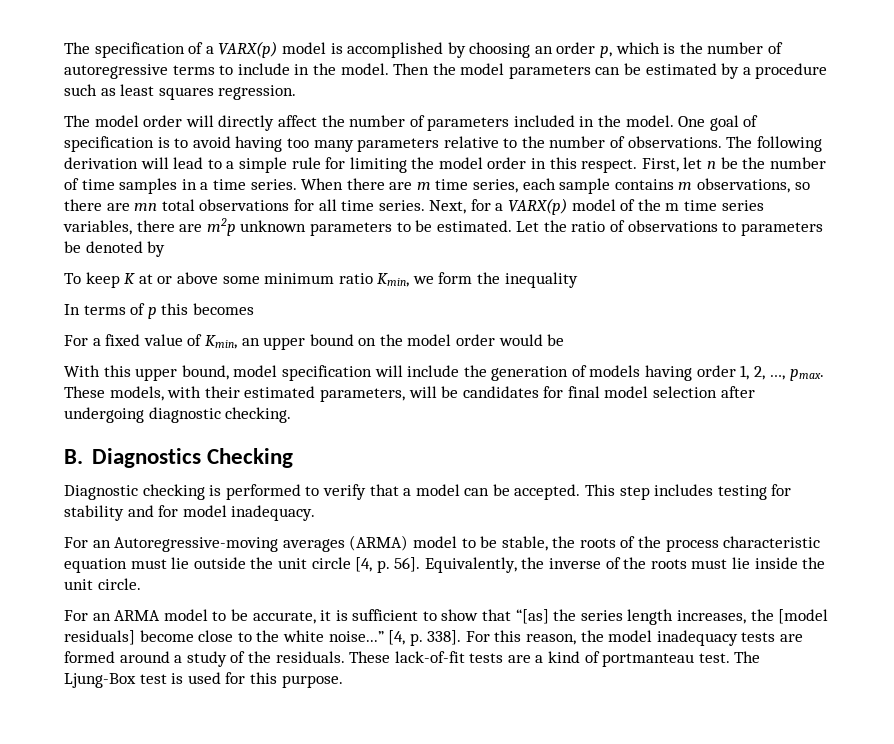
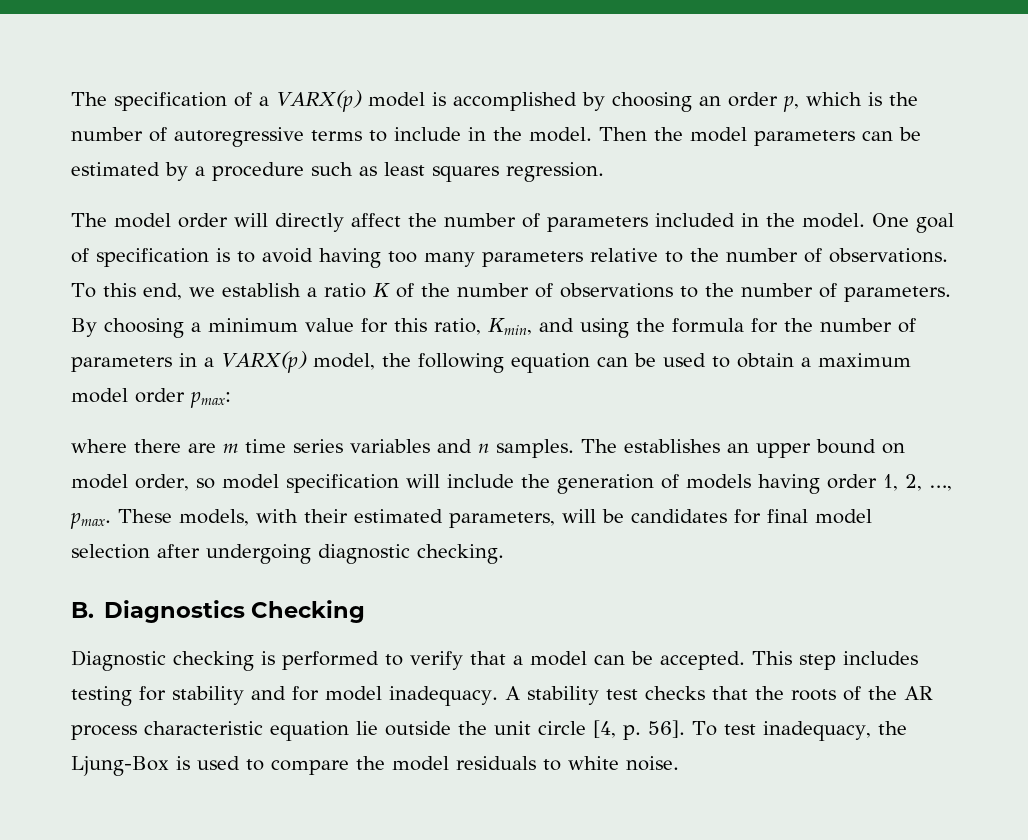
[726,136,822,152] [64,157,826,173] [64,178,810,194] [64,198,764,215] [63,218,823,236] [64,241,166,257] [64,272,578,288] [64,303,254,319] [64,334,565,350] [64,365,229,381] The following derivation will lead to a simple rule for limiting the model order in this respect. First, let n be the number of time samples in a time series. When there are m time series, each sample contains m observations, so there are mn total observations for all time series. Next, for a VARX(p) model of the m time series variables, there are m2p unknown parameters to be estimated. Let the ratio of observations to parameters be denoted by // To keep K at or above some minimum ratio Kmin, we form the inequality // In terms of p this becomes // For a fixed value of Kmin, an upper bound on the model order would be // With this upper bound, -> [71,283,951,302] [71,318,916,338] [71,351,911,373] [71,388,231,408] [71,439,905,458] [71,474,215,491] To this end, we establish a ratio K of the number of observations to the number of parameters. By choosing a minimum value for this ratio, Kmin, and using the formula for the number of parameters in a VARX(p) model, the following equation can be used to obtain a maximum model order pmax: // where there are m time series variables and n samples. The establishes an upper bound on model order, so
[64,535,548,552] // For an Autoregressive-moving averages (ARMA) model to be stable, -> [504,686,748,705] A stability test checks that
(662, 542) none -> [903,686,933,700] AR
[130,559,167,569] must -> (349, 731) none
[424,557,826,573] [64,578,141,590] [64,609,829,625] [64,630,804,646] [64,651,761,667] [64,672,343,688] Equivalently, the inverse of the roots must lie inside the unit circle. // For an ARMA model to be accurate, it is sufficient to show that “[as] the series length increases, the [model residuals] become close to the white noise...” [4, p. 338]. For this reason, the model inadequacy tests are formed around a study of the residuals. These lack-of-fit tests are a kind of portmanteau test. The Ljung-Box test is used for this purpose. -> [692,721,907,741] [71,756,679,776] To test inadequacy, the Ljung-Box is used to compare the model residuals to white noise.

